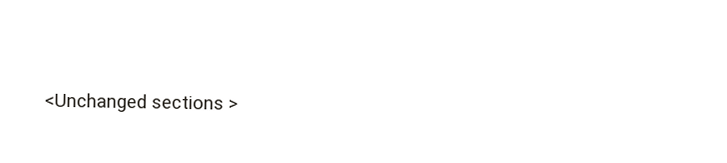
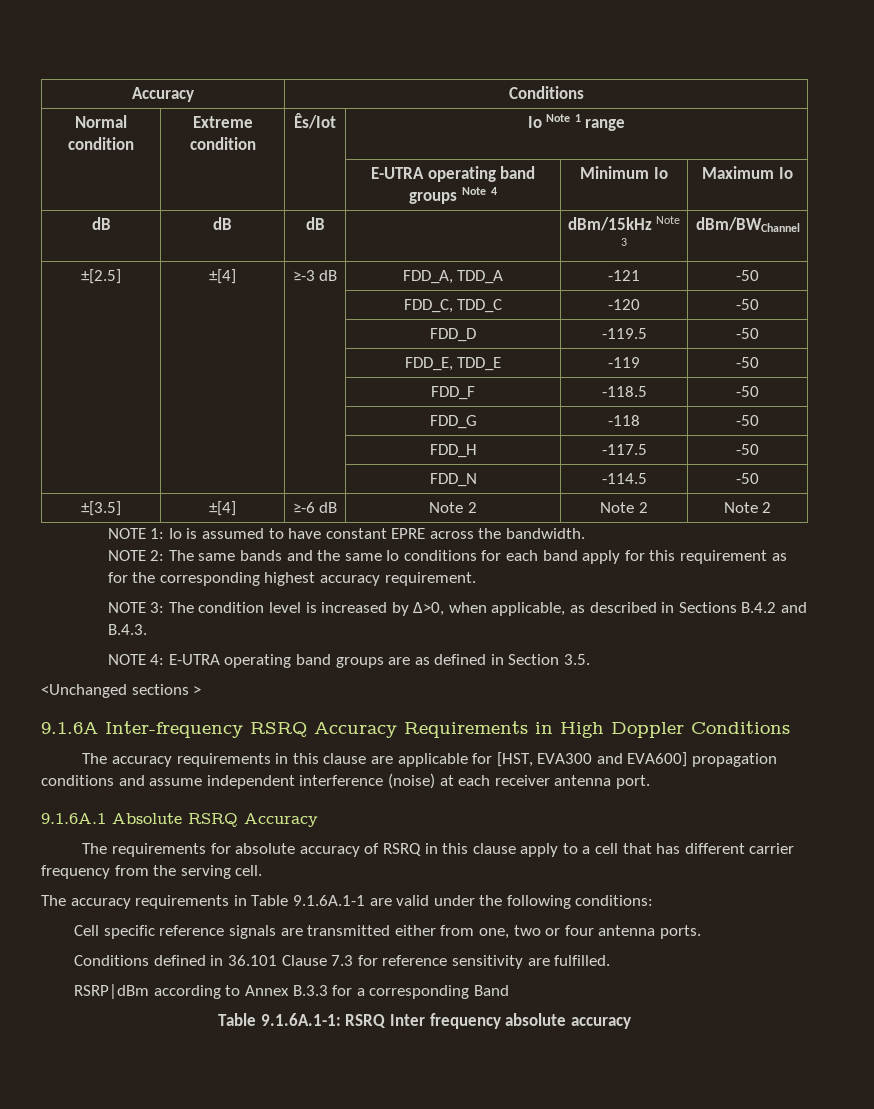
[44,92,238,113] <Unchanged sections > -> [132,87,194,102] [508,86,584,99] [75,115,127,128] [68,137,134,150] [192,116,253,128] [189,137,256,150] [294,113,336,129] [527,114,626,131] [370,166,536,182] [409,187,497,204] [580,166,668,179] [702,166,793,179] [91,217,111,230] [213,217,232,230] [305,217,325,230] [567,216,681,231] [621,238,627,246] [695,217,800,232] [81,269,121,284] [209,269,236,284] [292,270,338,281] [402,270,504,284] [608,270,640,281] [736,270,759,281] [403,299,503,313] [608,299,640,310] [736,299,759,310] [430,328,476,342] [601,328,647,339] [736,328,759,339] [404,357,502,371] [608,357,640,368] [736,357,759,368] [431,386,475,400] [601,386,647,397] [736,386,759,397] [429,415,477,429] [608,415,640,426] [736,415,759,426] [429,444,477,458] [601,444,647,455] [736,444,759,455] [429,473,477,487] [601,473,647,484] [736,473,759,484] [81,501,121,516] [209,501,236,516] [292,502,338,513] [429,502,477,513] [600,502,648,513] [723,502,772,513] [107,528,586,539] [107,550,787,564] [107,572,476,586] [107,602,808,616] [107,624,147,635] [107,654,591,668] [41,684,202,698] [41,721,790,738] [82,752,778,767] [41,773,650,789] [41,813,318,827] [82,843,795,857] [41,865,263,879] [41,895,654,909] [74,925,701,939] [74,955,611,969] [74,984,510,999] [218,1013,631,1029] Accuracy | Conditions // Normal condition | Extreme condition | Ês/Iot | Io Note 1 range // | | | E-UTRA operating band groups Note 4 | Minimum Io | Maximum Io // dB | dB | dB | | dBm/15kHz Note 3 | dBm/BWChannel // ±[2.5] | ±[4] | ≥-3 dB | FDD_A, TDD_A | -121 | -50 // | | | FDD_C, TDD_C | -120 | -50 // | | | FDD_D | -119.5 | -50 // | | | FDD_E, TDD_E | -119 | -50 // | | | FDD_F | -118.5 | -50 // | | | FDD_G | -118 | -50 // | | | FDD_H | -117.5 | -50 // | | | FDD_N | -114.5 | -50 // ±[3.5] | ±[4] | ≥-6 dB | Note 2 | Note 2 | Note 2 // NOTE 1: Io is assumed to have constant EPRE across the bandwidth. // NOTE 2: The same bands and the same Io conditions for each band apply for this requirement as for the corresponding highest accuracy requirement. // NOTE 3: The condition level is increased by ∆>0, when applicable, as described in Sections B.4.2 and B.4.3. // NOTE 4: E-UTRA operating band groups are as defined in Section 3.5. // <Unchanged sections > // 9.1.6A Inter-frequency RSRQ Accuracy Requirements in High Doppler Conditions // The accuracy requirements in this clause are applicable for [HST, EVA300 and EVA600] propagation conditions and assume independent interference (noise) at each receiver antenna port. // 9.1.6A.1 Absolute RSRQ Accuracy // The requirements for absolute accuracy of RSRQ in this clause apply to a cell that has different carrier frequency from the serving cell. // The accuracy requirements in Table 9.1.6A.1-1 are valid under the following conditions: // Cell specific reference signals are transmitted either from one, two or four antenna ports. // Conditions defined in 36.101 Clause 7.3 for reference sensitivity are fulfilled. // RSRP|dBm according to Annex B.3.3 for a corresponding Band // Table 9.1.6A.1-1: RSRQ Inter frequency absolute accuracy

